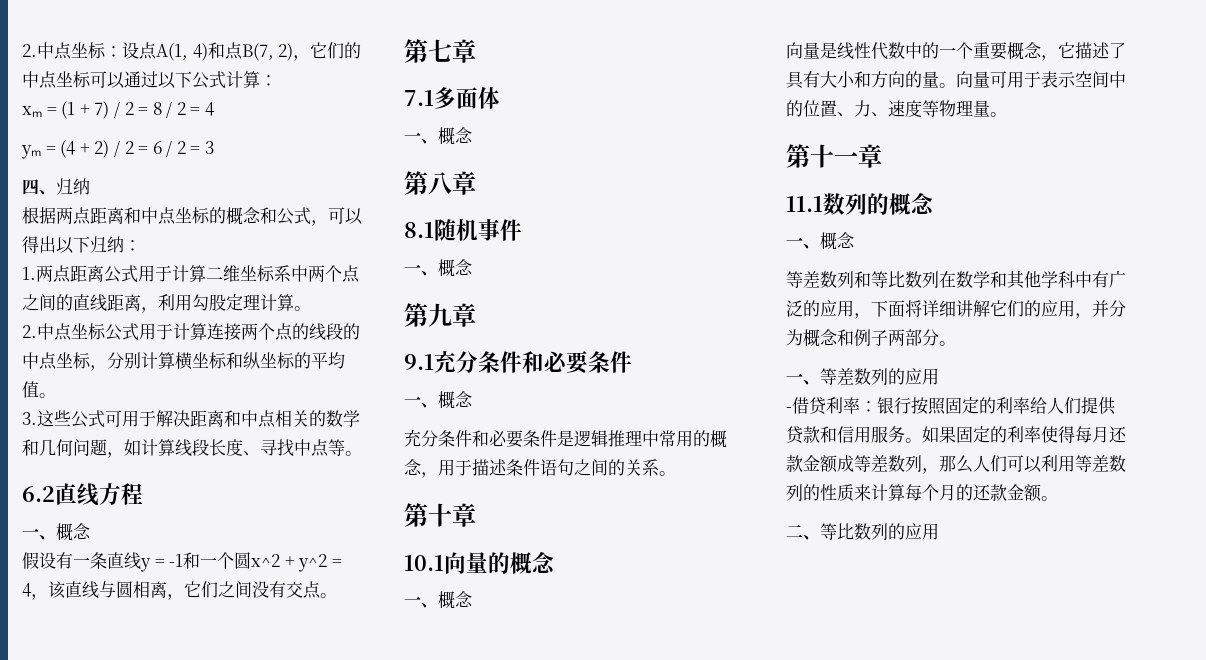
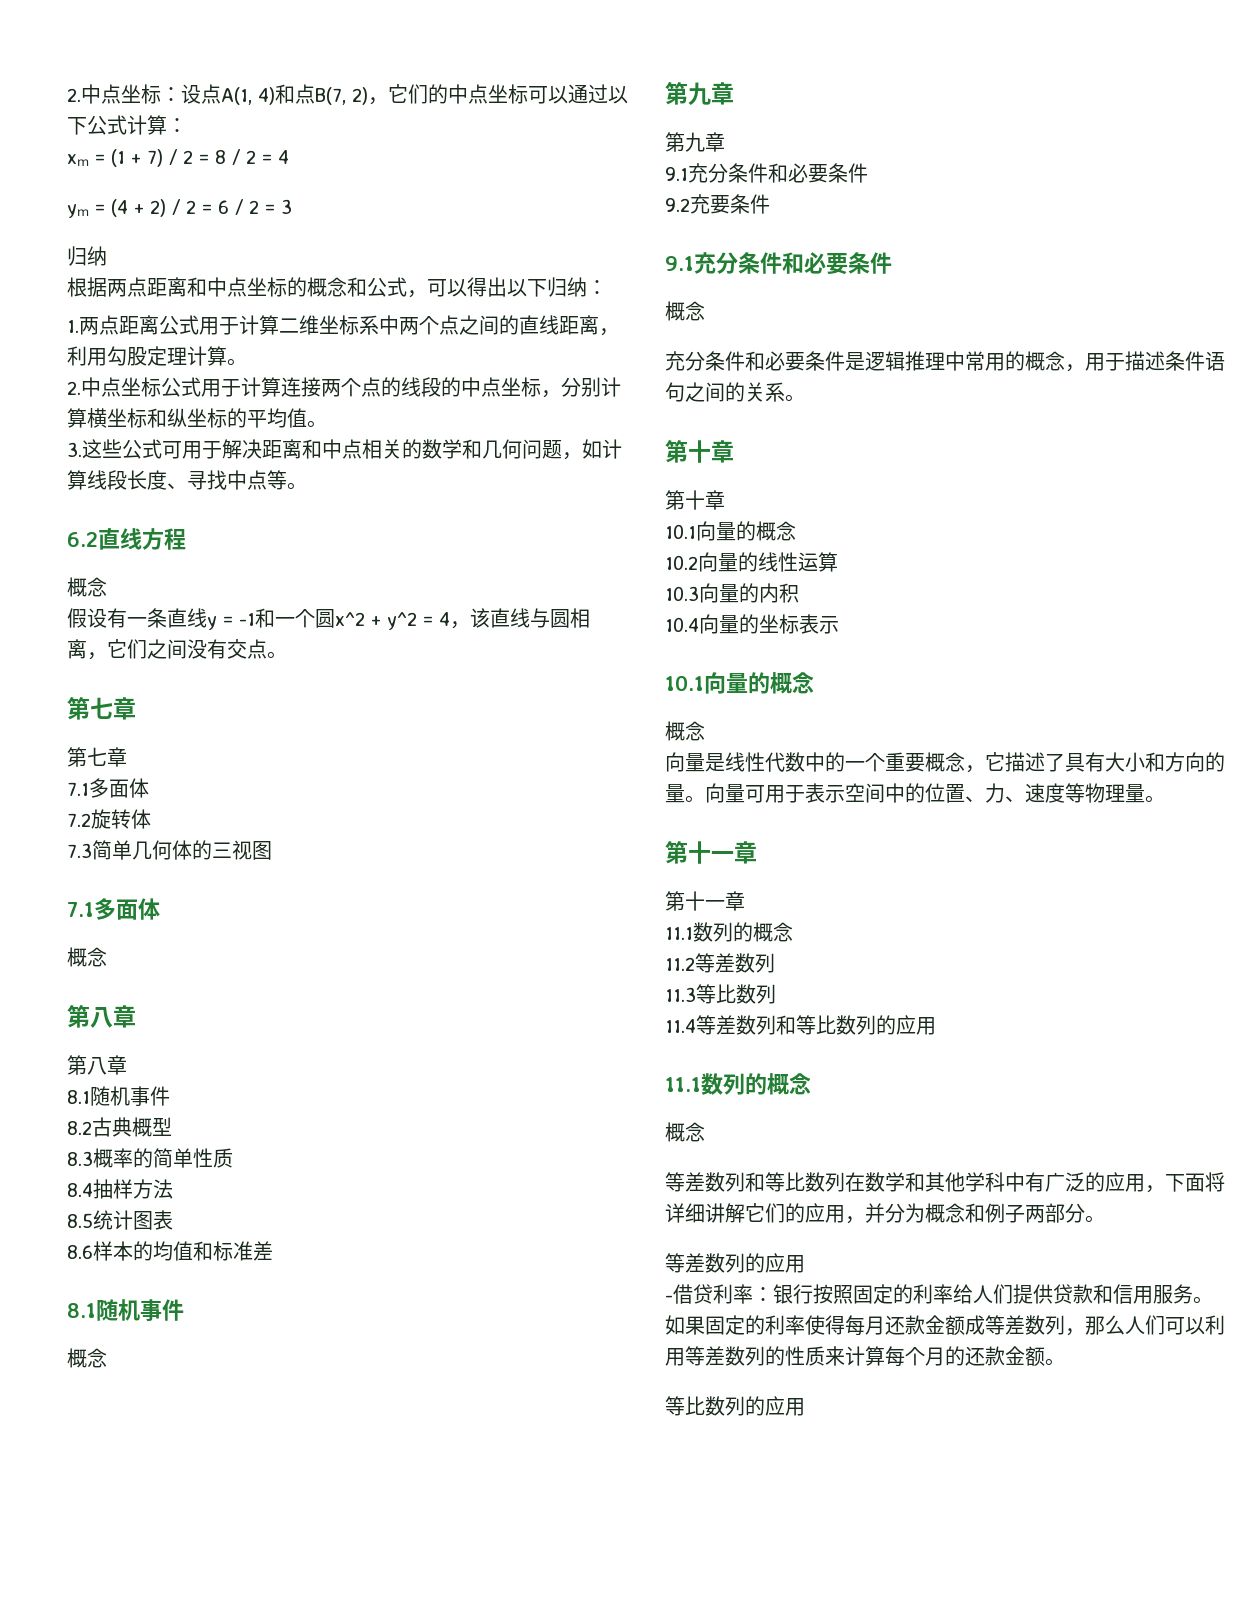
[22,179,56,195] 四、 -> (292, 206) none
[22,528,56,540] 一、 -> (186, 539) none
[404,87,500,109] [404,132,438,144] // 7.1多面体 // 一、 -> [67,747,127,767] [67,778,149,798] [67,809,151,829] [67,840,272,860] [67,898,160,920] // 第七章 // 7.1多面体 // 7.2旋转体 // 7.3简单几何体的三视图 // 7.1多面体 //
[404,219,522,241] [404,264,438,276] // 8.1随机事件 // 一、 -> [67,1055,127,1075] [67,1086,170,1106] [67,1117,172,1137] [67,1148,233,1168] [67,1179,173,1199] [67,1210,173,1230] [67,1241,273,1261] [67,1299,184,1321] // 第八章 // 8.1随机事件 // 8.2古典概型 // 8.3概率的简单性质 // 8.4抽样方法 // 8.5统计图表 // 8.6样本的均值和标准差 // 8.1随机事件 //
[404,351,632,374] [404,396,438,408] // 9.1充分条件和必要条件 // 一、 -> [665,132,725,152] [665,163,868,183] [665,194,770,214] [665,252,892,275] // 第九章 // 9.1充分条件和必要条件 // 9.2充要条件 // 9.1充分条件和必要条件 //
[404,551,555,574] [404,596,438,608] // 10.1向量的概念 // 一、 -> [665,490,725,510] [665,521,796,541] [665,552,838,572] [665,583,799,603] [665,614,839,634] [665,672,814,694] // 第十章 // 10.1向量的概念 // 10.2向量的线性运算 // 10.3向量的内积 // 10.4向量的坐标表示 // 10.1向量的概念 //
[786,192,934,215] [786,237,820,249] // 11.1数列的概念 // 一、 -> [665,891,745,911] [665,922,793,942] [665,953,775,973] [665,984,776,1004] [665,1015,936,1035] [665,1073,811,1095] // 第十一章 // 11.1数列的概念 // 11.2等差数列 // 11.3等比数列 // 11.4等差数列和等比数列的应用 // 11.1数列的概念 //
[786,373,820,385] 一、 -> (1105, 1219) none
[786,524,820,540] 二、 -> (1065, 1362) none

